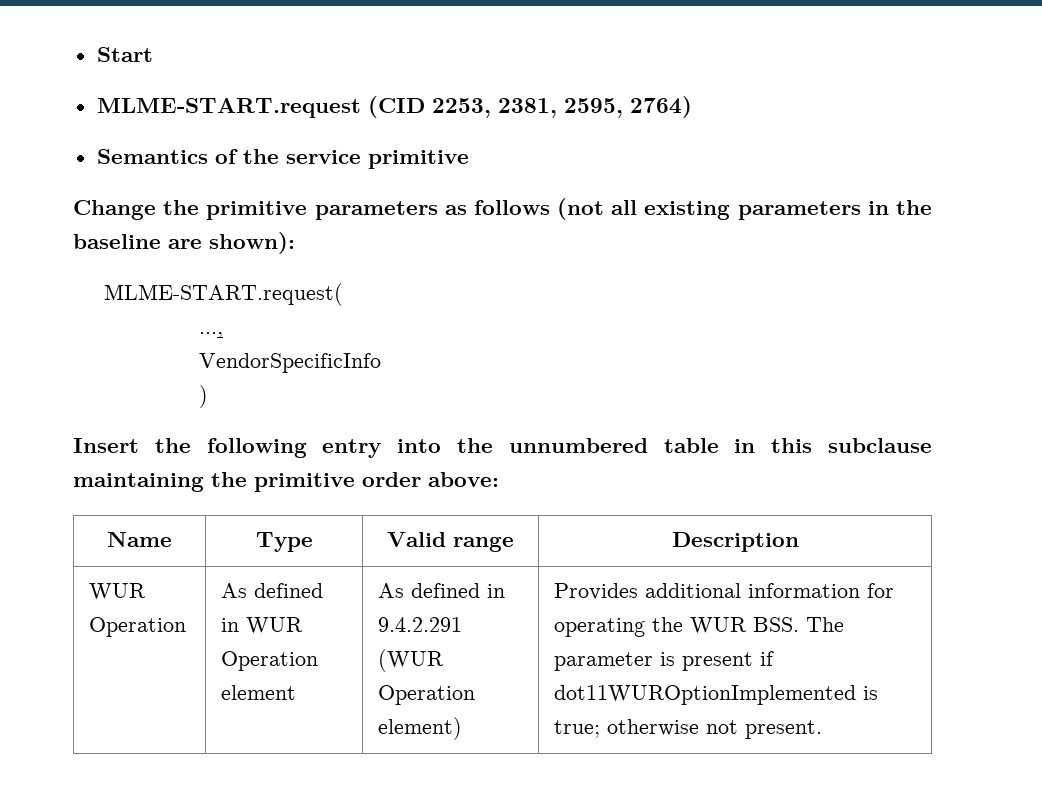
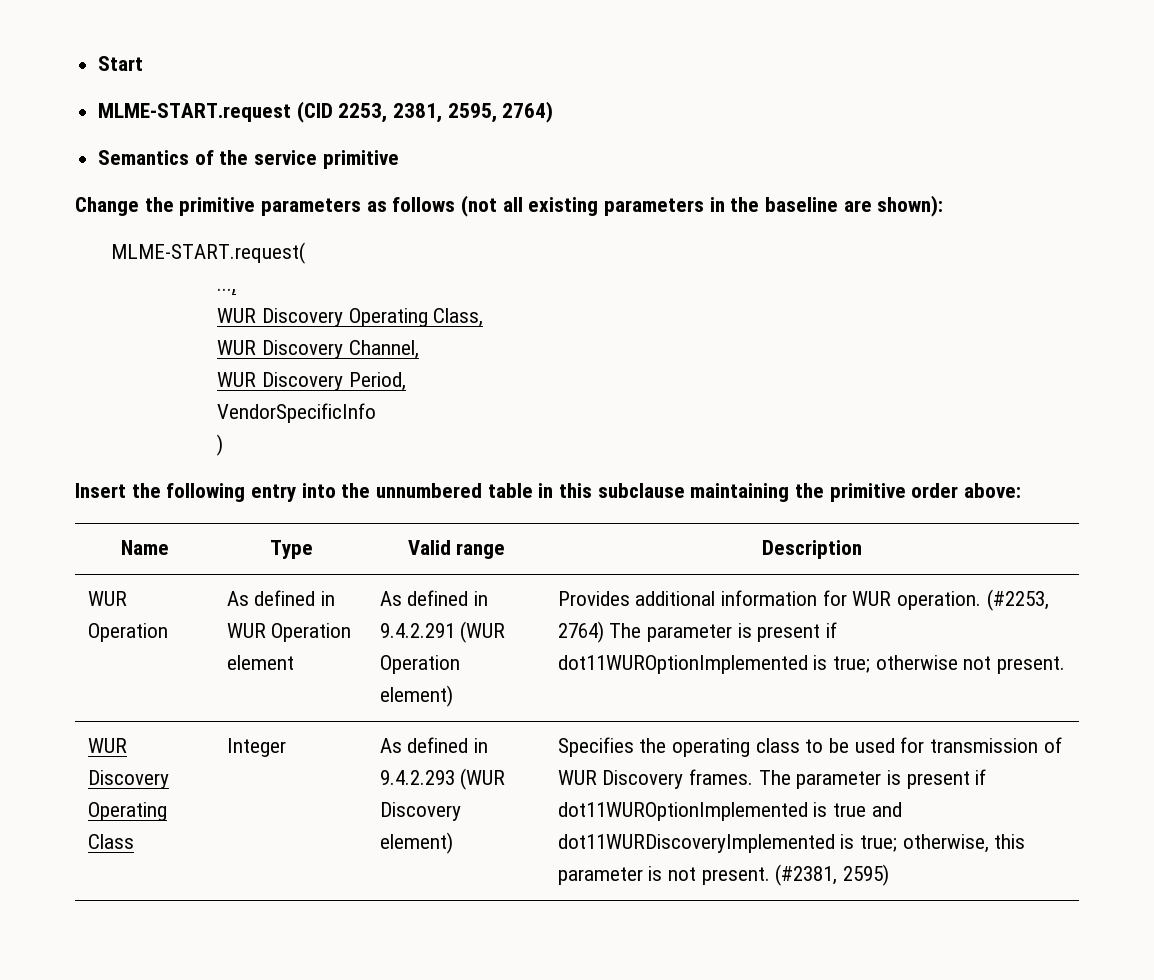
(223, 335) none -> [217,308,484,327] [217,340,419,359] [217,372,406,391] // WUR Discovery Operating Class, // WUR Discovery Channel, // WUR Discovery Period,
[553,617,799,637] operating the WUR BSS. -> [852,589,1049,611] [557,621,604,643] WUR operation. (#2253, 2764)
(822, 729) none -> [87,738,127,753] [87,770,169,789] [87,802,167,821] [87,834,134,849] [226,738,286,757] [379,737,488,753] [379,768,506,790] [379,802,461,821] [379,832,453,854] [557,737,1062,757] [557,769,987,789] [557,802,902,821] [557,834,1026,853] [557,864,889,886] // WUR Discovery Operating Class | Integer | As defined in 9.4.2.293 (WUR Discovery element) | Specifies the operating class to be used for transmission of WUR Discovery frames. The parameter is present if dot11WUROptionImplemented is true and dot11WURDiscoveryImplemented is true; otherwise, this parameter is not present. (#2381, 2595)

